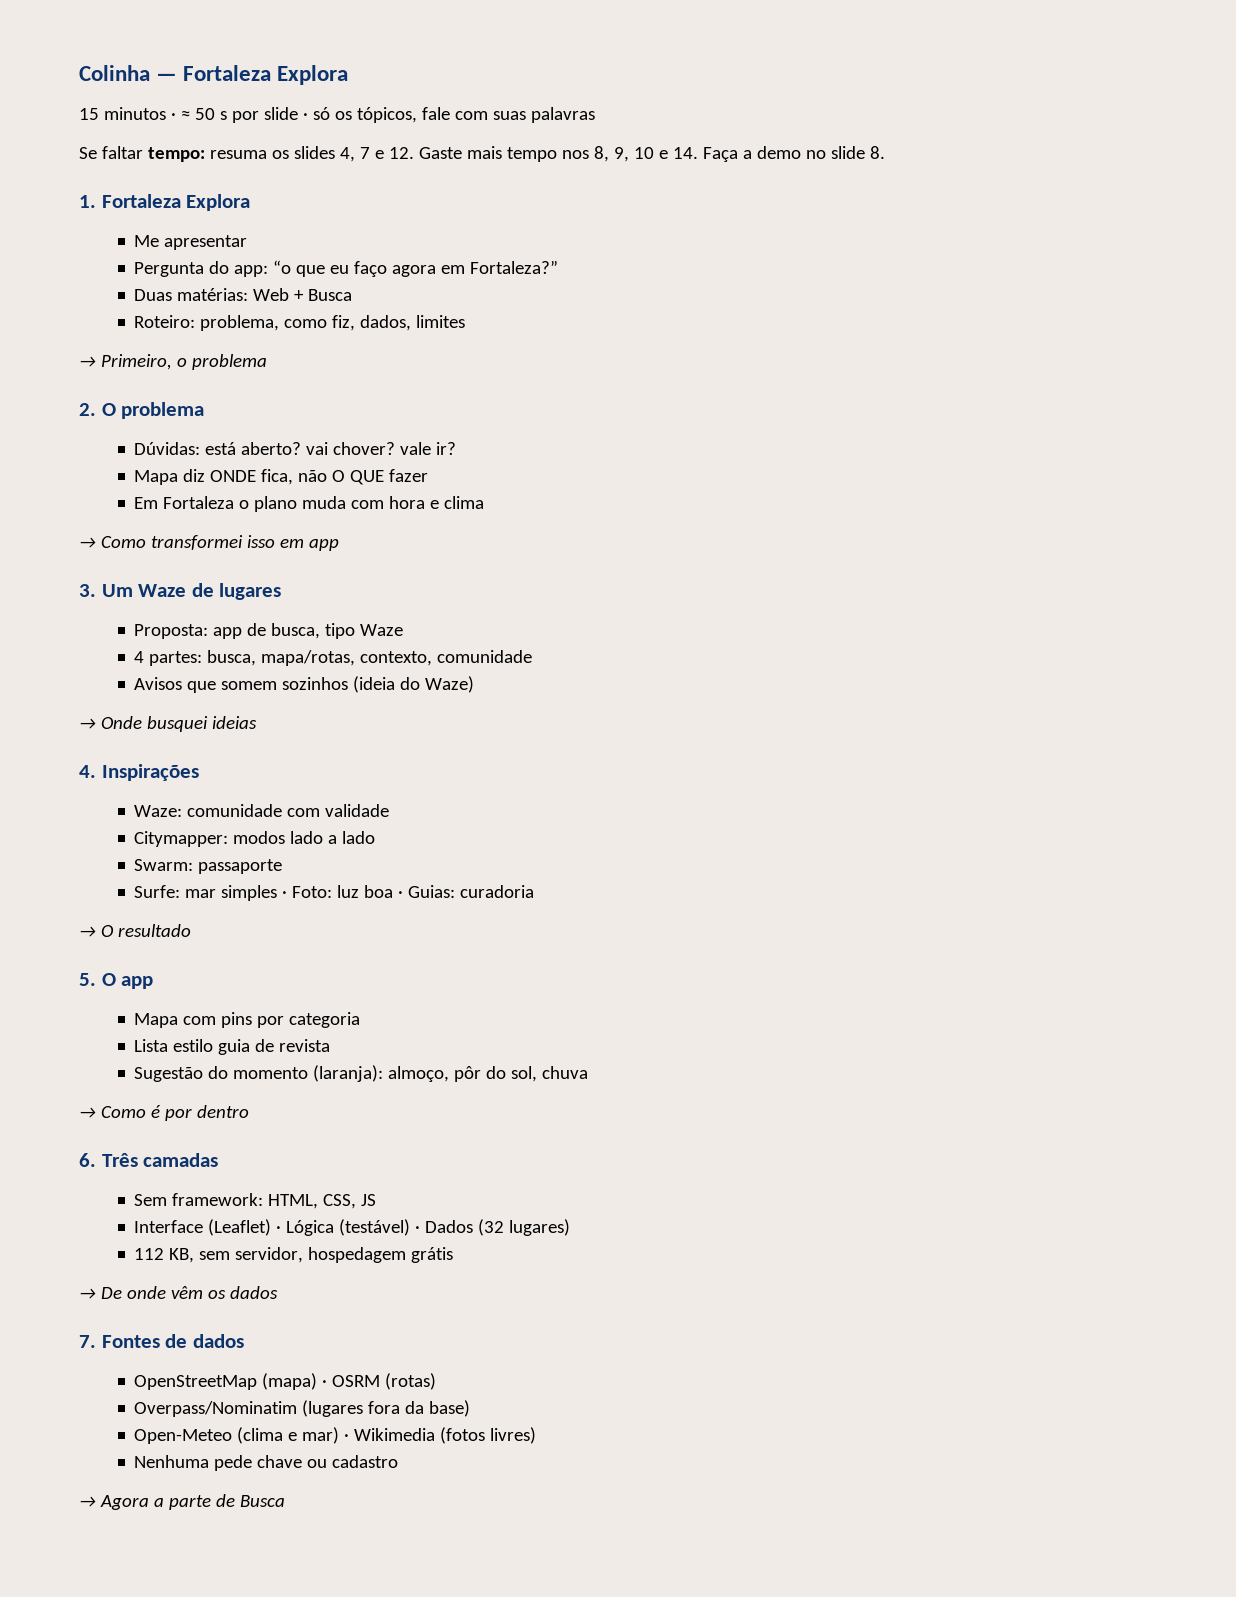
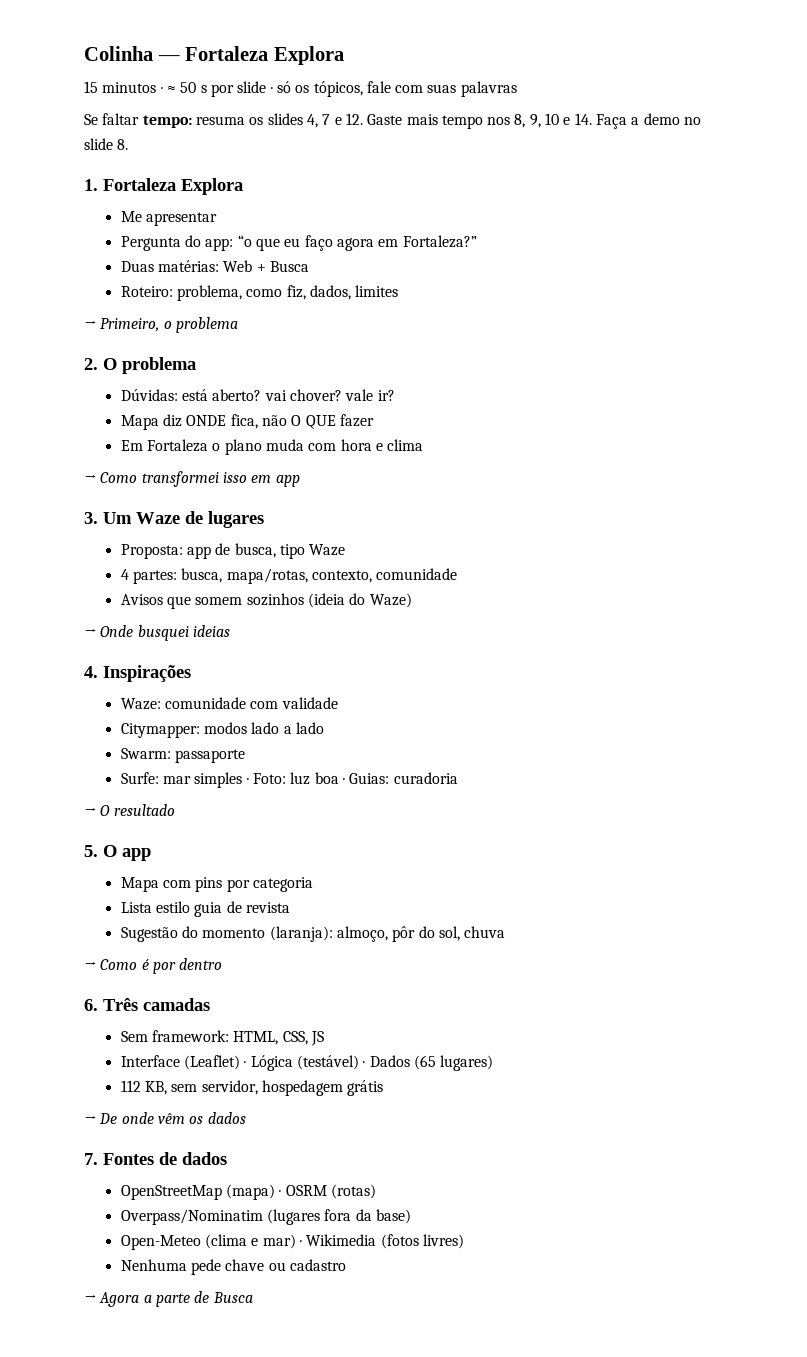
[478,1219,505,1236] (32 -> [414,1055,437,1070] (65

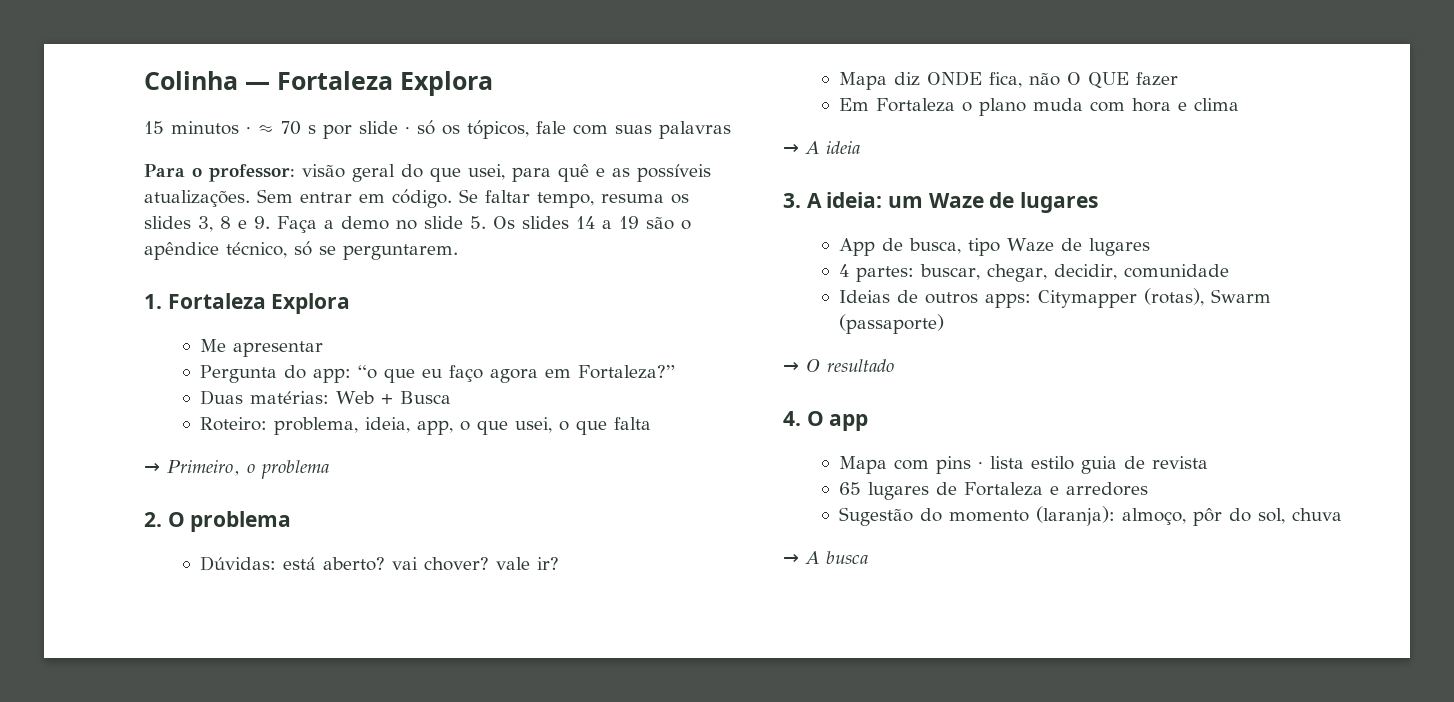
[180,82,197,93] 50 -> [281,121,301,135] 70
(517, 89) none -> [144,164,711,182] [144,189,452,208] Para o professor: visão geral do que usei, para quê e as possíveis atualizações. Sem entrar em código.
[142,115,192,128] tempo: -> [537,192,594,208] tempo,
[306,113,592,129] 4, 7 e 12. Gaste mais tempo nos 8, 9, 10 e 14. -> [198,216,270,232] 3, 8 e 9.
[117,139,129,150] 8. -> [470,216,691,230] [144,241,458,260] 5. Os slides 14 a 19 são o apêndice técnico, só se perguntarem.
[246,285,399,300] como fiz, dados, limites -> [364,417,651,435] ideia, app, o que usei, o que falta
[100,471,300,487] [84,511,264,528] [120,544,212,559] Como transformei isso em app // 3. Um Waze de lugares // Proposta: app -> [805,141,860,154] [783,192,1099,213] [838,238,875,256] A ideia // 3. A ideia: um Waze de lugares // App
(346, 550) none -> [1060,238,1150,256] de lugares
[181,568,458,584] [120,593,412,609] [84,625,230,641] [84,665,191,682] [120,697,338,710] [120,722,325,738] [120,748,246,763] [120,772,458,788] busca, mapa/rotas, contexto, comunidade // Avisos que somem sozinhos (ideia do Waze) // → Onde busquei ideias // 4. Inspirações // Waze: comunidade com validade // Citymapper: modos lado a lado // Swarm: passaporte // Surfe: mar simples · Foto: luz boa · Guias: curadoria -> [919,264,1229,282] [838,288,1271,308] [838,314,944,334] buscar, chegar, decidir, comunidade // Ideias de outros apps: Citymapper (rotas), Swarm (passaporte)
[84,845,98,857] 5. -> [783,411,801,426] 4.
[226,877,314,892] [120,902,152,913] por categoria // Lista -> [977,456,1024,469] · lista
(291, 907) none -> [838,482,1148,500] // 65 lugares de Fortaleza e arredores
[100,958,223,974] [84,998,210,1011] [120,1030,325,1046] [120,1055,494,1071] [120,1080,384,1096] [84,1112,246,1124] [84,1152,227,1165] [120,1184,377,1200] [120,1209,412,1225] [120,1234,465,1250] [120,1259,347,1275] [84,1291,253,1307] Como é por dentro // 6. Três camadas // Sem framework: HTML, CSS, JS // Interface (Leaflet) · Lógica (testável) · Dados (65 lugares) // 112 KB, sem servidor, hospedagem grátis // → De onde vêm os dados // 7. Fontes de dados // OpenStreetMap (mapa) · OSRM (rotas) // Overpass/Nominatim (lugares fora da base) // Open-Meteo (clima e mar) · Wikimedia (fotos livres) // Nenhuma pede chave ou cadastro // → Agora a parte de Busca -> [805,551,868,564] A busca

